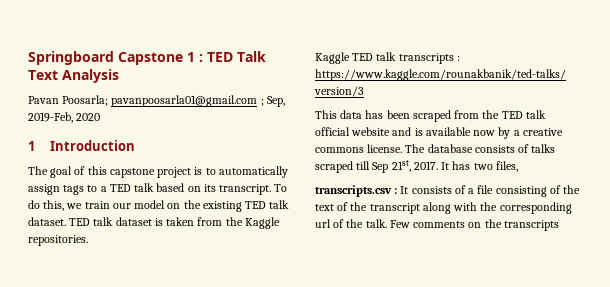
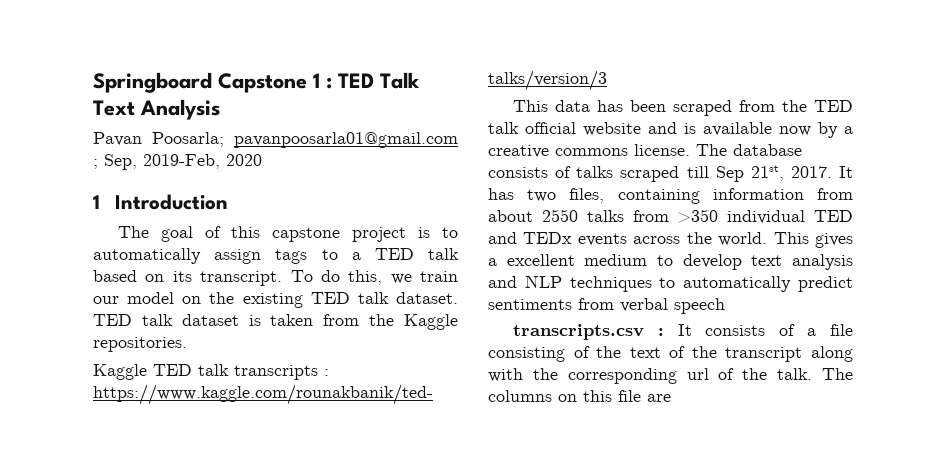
(518, 166) none -> [617,188,853,204] [488,209,853,224] [488,232,853,248] [488,254,853,270] [488,275,853,292] [488,298,725,314] containing information from about 2550 talks from >350 individual TED and TEDx events across the world. This gives a excellent medium to develop text analysis and NLP techniques to automatically predict sentiments from verbal speech
[389,219,559,231] Few comments on the transcripts -> [822,368,853,380] [488,390,671,402] The columns on this file are

